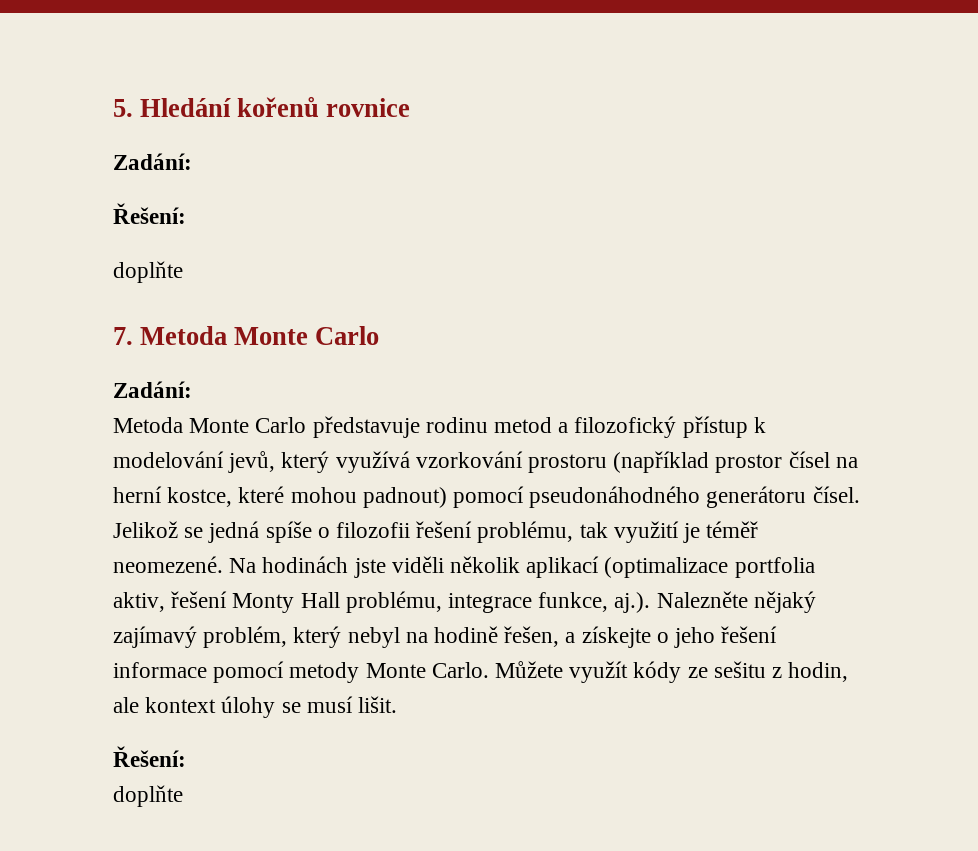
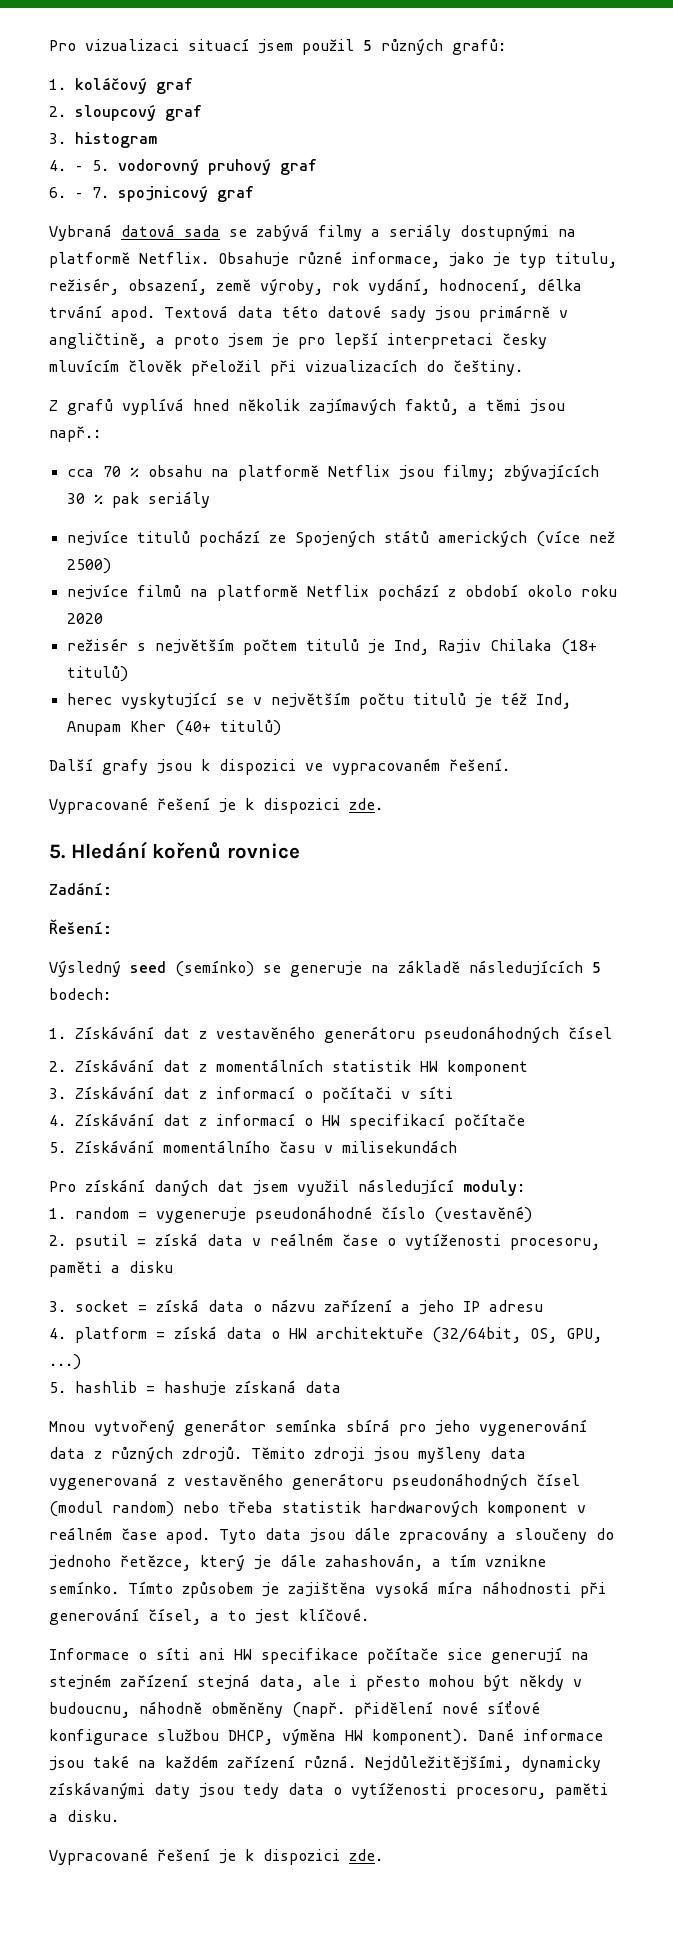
(113, 108) none -> [49,38,506,55] [49,77,193,94] [49,104,202,121] [49,132,157,148] [49,158,317,175] [49,185,254,202] [49,224,576,241] [49,251,617,268] [49,278,582,295] [49,305,568,322] [49,332,547,349] [49,359,523,376] [49,398,565,415] [49,426,101,442] [66,464,599,481] [66,491,210,508] [66,530,615,547] [66,558,111,574] [66,584,617,601] [66,613,103,624] [66,638,597,655] [66,665,128,682] [66,692,571,709] [66,719,281,736] [49,758,510,775] [49,797,383,814] Pro vizualizaci situací jsem použil 5 různých grafů: // 1. koláčový graf // 2. sloupcový graf // 3. histogram // 4. – 5. vodorovný pruhový graf // 6. – 7. spojnicový graf // Vybraná datová sada se zabývá filmy a seriály dostupnými na platformě Netflix. Obsahuje různé informace, jako je typ titulu, režisér, obsazení, země výroby, rok vydání, hodnocení, délka trvání apod. Textová data této datové sady jsou primárně v angličtině, a proto jsem je pro lepší interpretaci česky mluvícím člověk přeložil při vizualizacích do češtiny. // Z grafů vyplívá hned několik zajímavých faktů, a těmi jsou např.: // cca 70 % obsahu na platformě Netflix jsou filmy; zbývajících 30 % pak seriály // nejvíce titulů pochází ze Spojených států amerických (více než 2500) // nejvíce filmů na platformě Netflix pochází z období okolo roku 2020 // režisér s největším počtem titulů je Ind, Rajiv Chilaka (18+ titulů) // herec vyskytující se v největším počtu titulů je též Ind, Anupam Kher (40+ titulů) // Další grafy jsou k dispozici ve vypracovaném řešení. // Vypracované řešení je k dispozici zde. //
[113,261,183,283] [113,326,380,345] [113,381,192,398] [113,416,766,438] [113,451,858,473] [113,486,860,508] [113,521,759,543] [113,556,815,578] [113,591,816,613] [113,626,778,648] [113,661,849,683] [113,696,398,718] [113,746,186,767] [113,785,183,807] doplňte // 7. Metoda Monte Carlo // Zadání: // Metoda Monte Carlo představuje rodinu metod a filozofický přístup k modelování jevů, který využívá vzorkování prostoru (například prostor čísel na herní kostce, které mohou padnout) pomocí pseudonáhodného generátoru čísel. Jelikož se jedná spíše o filozofii řešení problému, tak využití je téměř neomezené. Na hodinách jste viděli několik aplikací (optimalizace portfolia aktiv, řešení Monty Hall problému, integrace funkce, aj.). Nalezněte nějaký zajímavý problém, který nebyl na hodině řešen, a získejte o jeho řešení informace pomocí metody Monte Carlo. Můžete využít kódy ze sešitu z hodin, ale kontext úlohy se musí lišit. // Řešení: // doplňte -> [49,960,601,977] [49,988,111,1000] [49,1026,612,1043] [49,1059,528,1076] [49,1086,453,1103] [49,1113,525,1130] [49,1140,457,1153] [49,1179,525,1196] [49,1206,532,1223] [49,1233,600,1250] [49,1261,173,1277] [49,1299,543,1315] [49,1326,602,1343] [49,1354,81,1370] [49,1380,341,1396] [49,1419,587,1436] [49,1446,526,1463] [49,1473,580,1490] [49,1500,586,1517] [49,1527,614,1544] [49,1554,546,1571] [49,1581,606,1598] [49,1608,369,1625] [49,1647,589,1664] [49,1674,582,1691] [49,1701,540,1718] [49,1728,603,1745] [49,1755,601,1772] [49,1782,608,1799] [49,1810,119,1822] [49,1848,383,1865] Výsledný seed (semínko) se generuje na základě následujících 5 bodech: // 1. Získávání dat z vestavěného generátoru pseudonáhodných čísel // 2. Získávání dat z momentálních statistik HW komponent // 3. Získávání dat z informací o počítači v síti // 4. Získávání dat z informací o HW specifikací počítače // 5. Získávání momentálního času v milisekundách // Pro získání daných dat jsem využil následující moduly: // 1. random = vygeneruje pseudonáhodné číslo (vestavěné) // 2. psutil = získá data v reálném čase o vytíženosti procesoru, paměti a disku // 3. socket = získá data o názvu zařízení a jeho IP adresu // 4. platform = získá data o HW architektuře (32/64bit, OS, GPU, ...) // 5. hashlib = hashuje získaná data // Mnou vytvořený generátor semínka sbírá pro jeho vygenerování data z různých zdrojů. Těmito zdroji jsou myšleny data vygenerovaná z vestavěného generátoru pseudonáhodných čísel (modul random) nebo třeba statistik hardwarových komponent v reálném čase apod. Tyto data jsou dále zpracovány a sloučeny do jednoho řetězce, který je dále zahashován, a tím vznikne semínko. Tímto způsobem je zajištěna vysoká míra náhodnosti při generování čísel, a to jest klíčové. // Informace o síti ani HW specifikace počítače sice generují na stejném zařízení stejná data, ale i přesto mohou být někdy v budoucnu, náhodně obměněny (např. přidělení nové síťové konfigurace službou DHCP, výměna HW komponent). Dané informace jsou také na každém zařízení různá. Nejdůležitějšími, dynamicky získávanými daty jsou tedy data o vytíženosti procesoru, paměti a disku. // Vypracované řešení je k dispozici zde.

